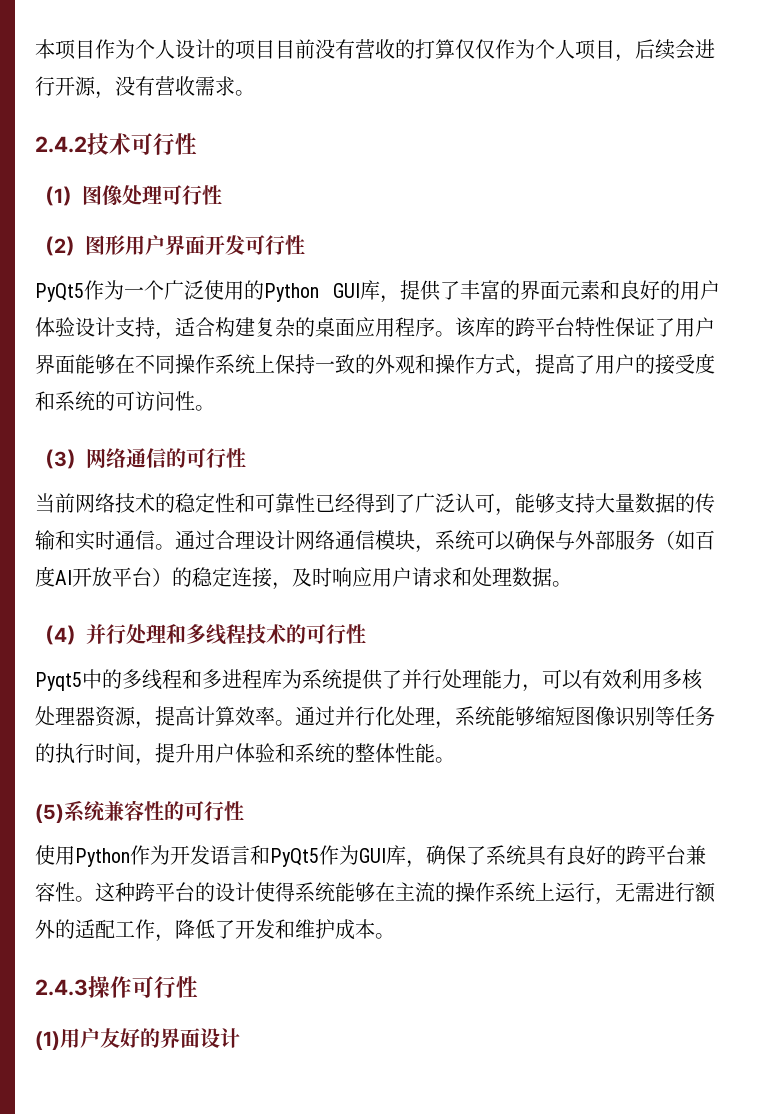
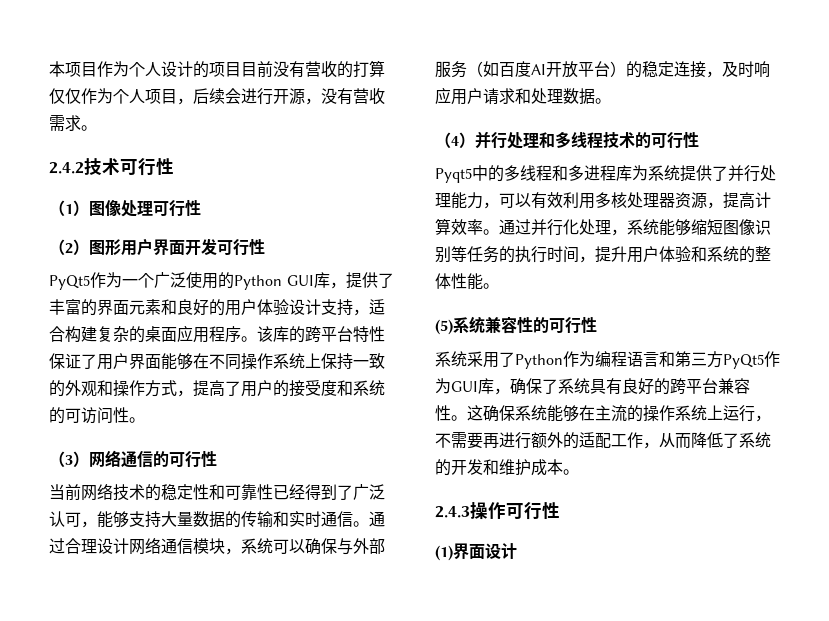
[35,845,270,867] 使用Python作为开发语言和 -> [435,351,723,369] 系统采用了Python作为编程语言和第三方
[115,882,295,902] 种跨平台的设计使得 -> [483,405,515,422] 确保
[615,882,655,902] 无需 -> [435,432,499,449] 不需要再
[175,919,235,939] 降低了 -> [659,432,771,449] [435,459,451,476] 从而降低了系统的
[60,1028,160,1048] 用户友好的 -> (453, 553) none

